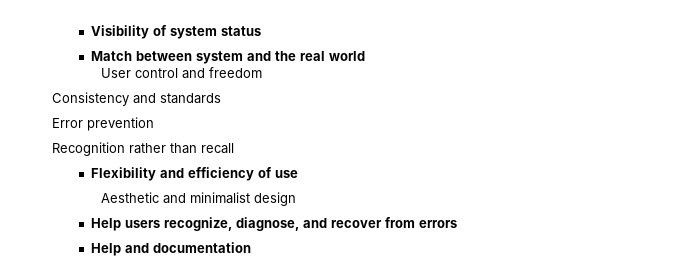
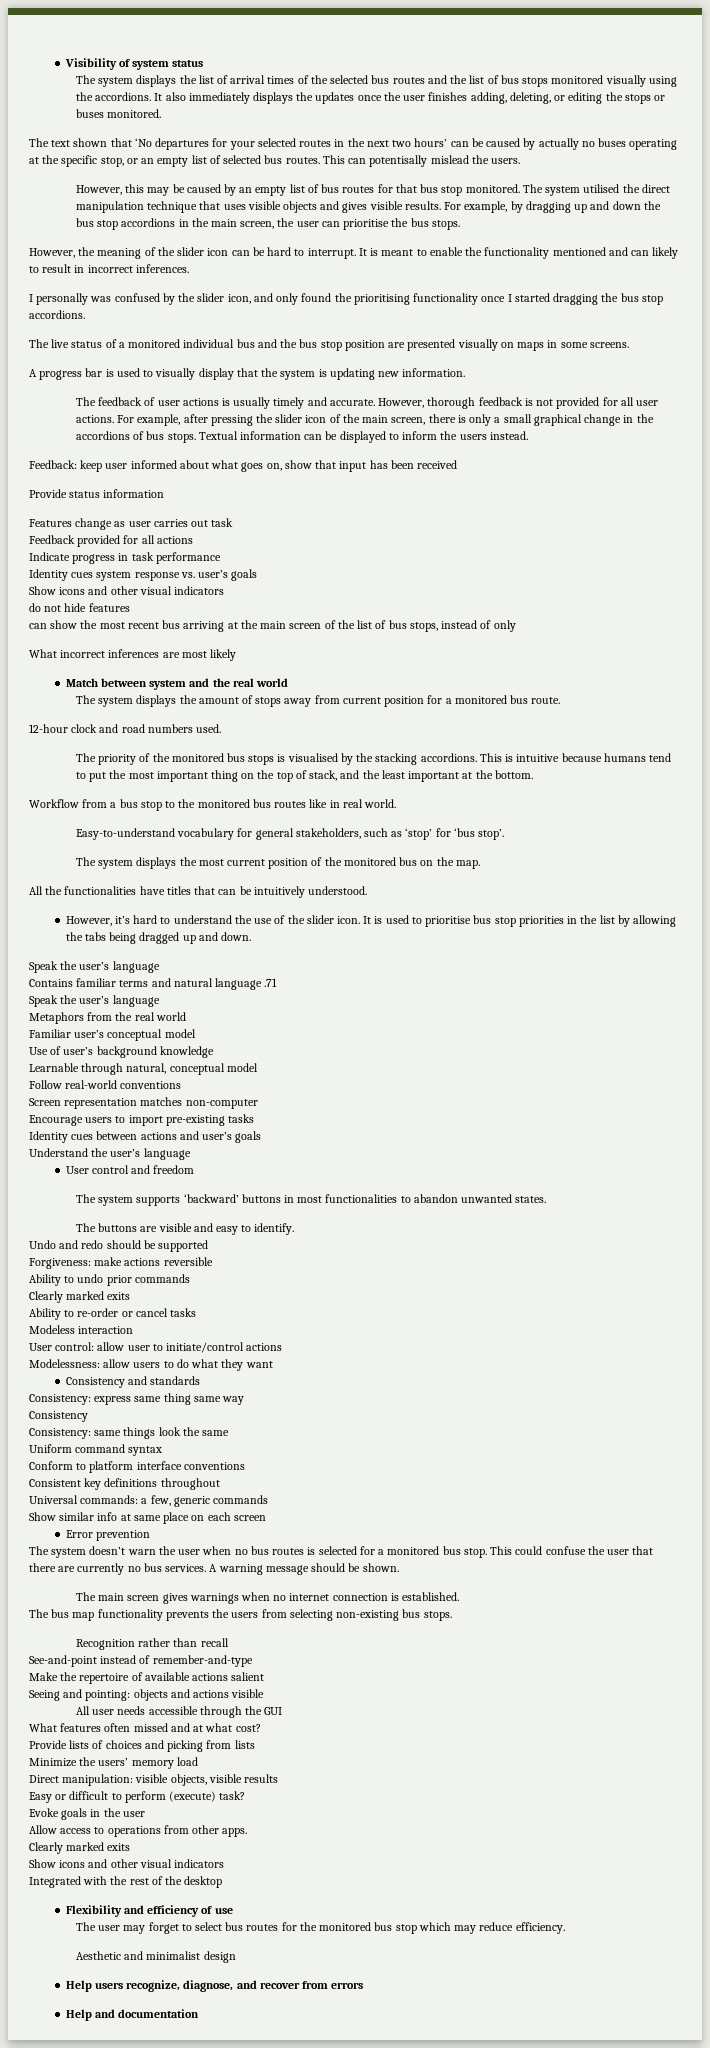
(261, 31) none -> [75,75,677,87] [75,92,666,104] [75,109,162,118] [29,138,678,150] [29,155,521,167] [75,184,670,196] [75,201,661,213] [75,218,460,230] [29,247,679,259] [29,264,189,273] [29,293,663,305] [29,310,85,319] [29,339,629,351] [29,368,466,380] [75,397,659,409] [75,414,654,426] [75,431,528,443] [29,460,458,472] [29,489,165,498] [29,518,234,530] [29,535,193,547] [29,552,221,564] [29,569,258,581] [29,586,225,595] [29,603,130,612] [29,620,516,632] [29,649,237,661] // The system displays the list of arrival times of the selected bus routes and the list of bus stops monitored visually using the accordions. It also immediately displays the updates once the user finishes adding, deleting, or editing the stops or buses monitored. // The text shown that ‘No departures for your selected routes in the next two hours’ can be caused by actually no buses operating at the specific stop, or an empty list of selected bus routes. This can potentisally mislead the users. // However, this may be caused by an empty list of bus routes for that bus stop monitored. The system utilised the direct manipulation technique that uses visible objects and gives visible results. For example, by dragging up and down the bus stop accordions in the main screen, the user can prioritise the bus stops. // However, the meaning of the slider icon can be hard to interrupt. It is meant to enable the functionality mentioned and can likely to result in incorrect inferences. // I personally was confused by the slider icon, and only found the prioritising functionality once I started dragging the bus stop accordions. // The live status of a monitored individual bus and the bus stop position are presented visually on maps in some screens. // A progress bar is used to visually display that the system is updating new information. // The feedback of user actions is usually timely and accurate. However, thorough feedback is not provided for all user actions. For example, after pressing the slider icon of the main screen, there is only a small graphical change in the accordions of bus stops. Textual information can be displayed to inform the users instead. // Feedback: keep user informed about what goes on, show that input has been received // Provide status information // Features change as user carries out task // Feedback provided for all actions // Indicate progress in task performance // Identity cues system response vs. user’s goals // Show icons and other visual indicators // do not hide features // can show the most recent bus arriving at the main screen of the list of bus stops, instead of only // What incorrect inferences are most likely
[100,67,262,79] [52,92,221,106] [52,117,154,131] [52,142,234,156] User control and freedom // Consistency and standards // Error prevention // Recognition rather than recall -> [75,695,561,707] [29,724,222,733] [75,753,672,765] [75,770,533,782] [29,799,397,811] [75,828,505,840] [75,857,480,869] [29,886,368,898] [65,915,677,927] [65,932,252,944] [29,961,160,973] [29,978,278,990] [29,995,160,1007] [29,1012,186,1024] [29,1029,196,1041] [29,1046,214,1058] [29,1063,258,1075] [29,1080,182,1089] [29,1097,258,1109] [29,1114,255,1126] [29,1131,262,1143] [29,1148,191,1160] [65,1165,195,1174] [75,1194,547,1206] [75,1223,295,1235] [29,1240,209,1252] [29,1257,213,1269] [29,1274,190,1286] [29,1291,131,1303] [29,1308,197,1320] [29,1325,134,1334] [29,1342,283,1353] [29,1359,273,1371] [65,1376,201,1388] [29,1393,245,1405] [29,1411,88,1422] [29,1427,230,1439] [29,1444,163,1456] [29,1461,245,1473] [29,1478,220,1490] [29,1495,269,1507] [29,1512,266,1524] [65,1530,150,1541] [29,1546,654,1558] [29,1563,399,1575] [75,1592,460,1604] [29,1609,452,1621] [75,1638,229,1650] [29,1655,253,1667] [29,1672,265,1684] [29,1689,265,1701] [75,1706,283,1718] [29,1723,261,1732] [29,1740,255,1752] [29,1757,198,1769] [29,1774,279,1786] [29,1791,246,1803] [29,1808,145,1820] [29,1825,248,1837] [29,1842,131,1854] [29,1859,225,1868] [29,1876,223,1888] The system displays the amount of stops away from current position for a monitored bus route. // 12-hour clock and road numbers used. // The priority of the monitored bus stops is visualised by the stacking accordions. This is intuitive because humans tend to put the most important thing on the top of stack, and the least important at the bottom. // Workflow from a bus stop to the monitored bus routes like in real world. // Easy-to-understand vocabulary for general stakeholders, such as ‘stop’ for ‘bus stop’. // The system displays the most current position of the monitored bus on the map. // All the functionalities have titles that can be intuitively understood. // However, it’s hard to understand the use of the slider icon. It is used to prioritise bus stop priorities in the list by allowing the tabs being dragged up and down. // Speak the user’s language // Contains familiar terms and natural language .71 // Speak the user’s language // Metaphors from the real world // Familiar user’s conceptual model // Use of user’s background knowledge // Learnable through natural, conceptual model // Follow real-world conventions // Screen representation matches non-computer // Encourage users to import pre-existing tasks // Identity cues between actions and user’s goals // Understand the user’s language // User control and freedom // The system supports ‘backward’ buttons in most functionalities to abandon unwanted states. // The buttons are visible and easy to identify. // Undo and redo should be supported // Forgiveness: make actions reversible // Ability to undo prior commands // Clearly marked exits // Ability to re-order or cancel tasks // Modeless interaction // User control: allow user to initiate/control actions // Modelessness: allow users to do what they want // Consistency and standards // Consistency: express same thing same way // Consistency // Consistency: same things look the same // Uniform command syntax // Conform to platform interface conventions // Consistent key definitions throughout // Universal commands: a few, generic commands // Show similar info at same place on each screen // Error prevention // The system doesn’t warn the user when no bus routes is selected for a monitored bus stop. This could confuse the user that there are currently no bus services. A warning message should be shown. // The main screen gives warnings when no internet connection is established. // The bus map functionality prevents the users from selecting non-existing bus stops. // Recognition rather than recall // See-and-point instead of remember-and-type // Make the repertoire of available actions salient // Seeing and pointing: objects and actions visible // All user needs accessible through the GUI // What features often missed and at what cost? // Provide lists of choices and picking from lists // Minimize the users’ memory load // Direct manipulation: visible objects, visible results // Easy or difficult to perform (execute) task? // Evoke goals in the user // Allow access to operations from other apps. // Clearly marked exits // Show icons and other visual indicators // Integrated with the rest of the desktop
(298, 174) none -> [75,1922,565,1934] // The user may forget to select bus routes for the monitored bus stop which may reduce efficiency.

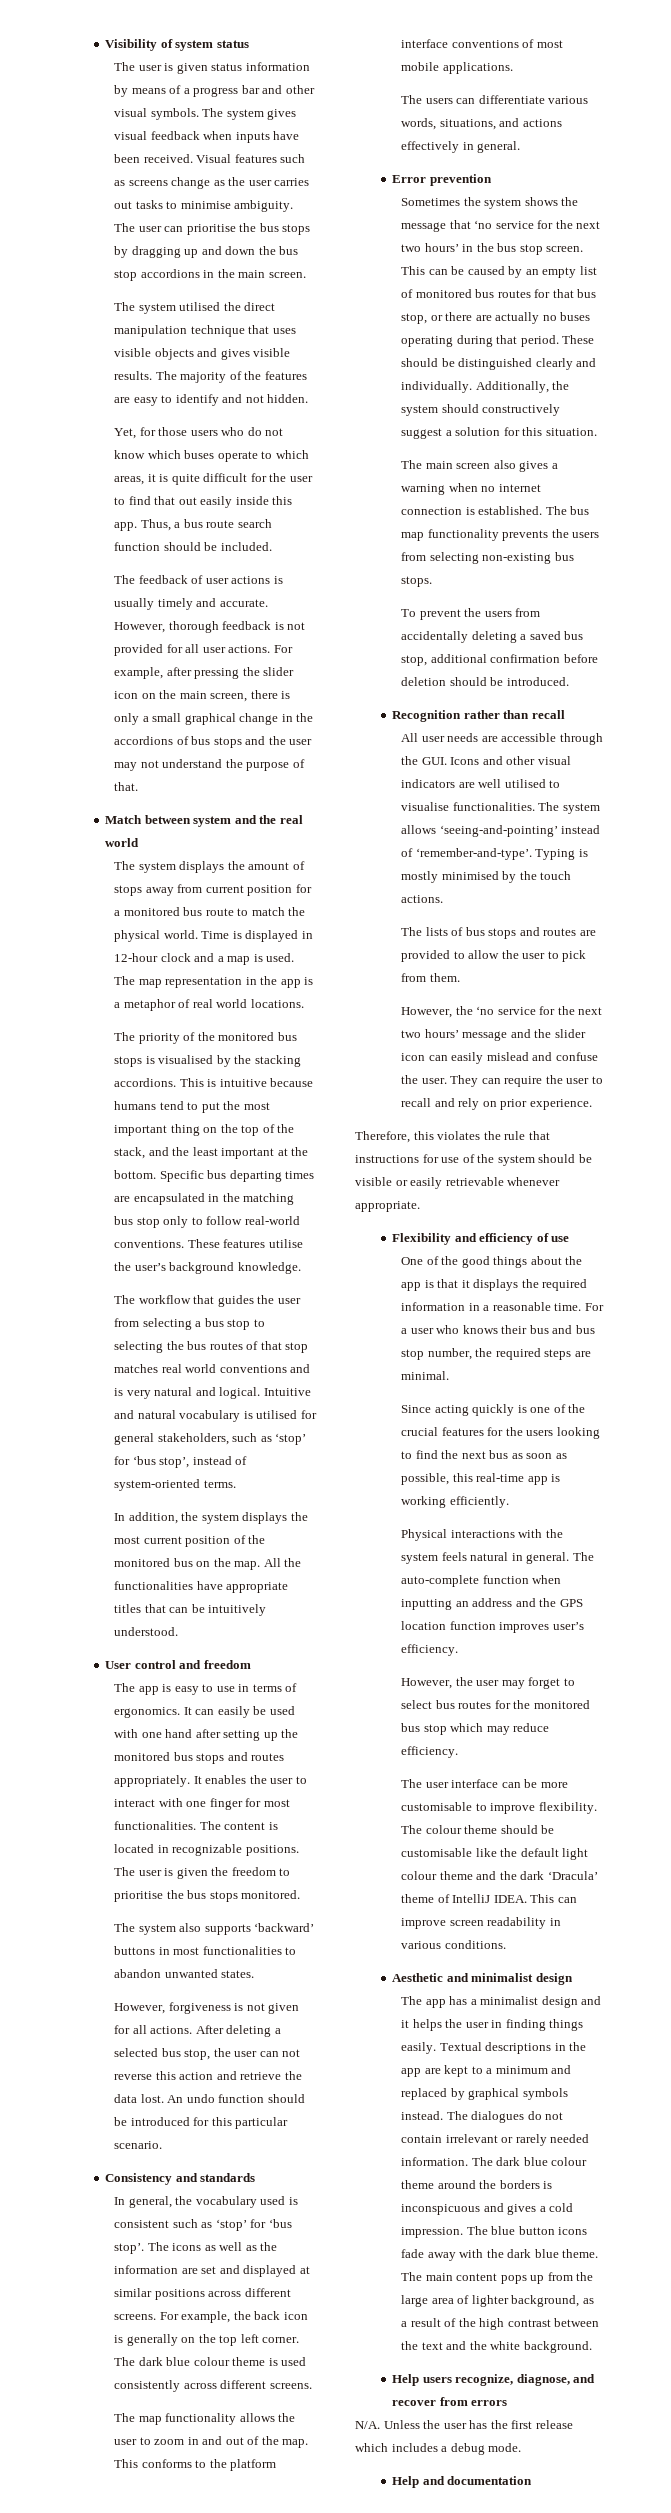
[98,75,677,87] [75,92,666,104] [75,109,162,118] [29,138,678,150] [29,155,521,167] [75,184,520,196] system displays the list of arrival times of the selected bus routes and the list of bus stops monitored visually using the accordions. It also immediately displays the updates once the user finishes adding, deleting, or editing the stops or buses monitored. // The text shown that ‘No departures for your selected routes in the next two hours’ can be caused by actually no buses operating at the specific stop, or an empty list of selected bus routes. This can potentisally mislead the users. // However, this may be caused by an empty list of bus routes for that bus stop monitored. -> [138,62,310,74] [114,85,315,97] [114,108,297,120] [114,131,300,143] [114,154,306,163] [114,177,310,189] [114,200,294,212] [114,223,311,235] [114,246,299,258] [114,269,306,281] user is given status information by means of a progress bar and other visual symbols. The system gives visual feedback when inputs have been received. Visual features such as screens change as the user carries out tasks to minimise ambiguity. The user can prioritise the bus stops by dragging up and down the bus stop accordions in the main screen. //
[444,201,661,213] [75,218,460,230] [29,247,679,259] [29,264,189,273] [29,293,663,305] [29,310,85,319] [29,339,629,351] [29,368,466,380] For example, by dragging up and down the bus stop accordions in the main screen, the user can prioritise the bus stops. // However, the meaning of the slider icon can be hard to interrupt. It is meant to enable the functionality mentioned and can likely to result in incorrect inferences. // I personally was confused by the slider icon, and only found the prioritising functionality once I started dragging the bus stop accordions. // The live status of a monitored individual bus and the bus stop position are presented visually on maps in some screens. // A progress bar is used to visually display that the system is updating new information. -> [155,371,307,383] [114,394,309,406] [114,427,284,439] [114,450,309,462] [114,473,313,485] [114,496,293,508] [114,519,272,531] [114,542,272,551] The majority of the features are easy to identify and not hidden. // Yet, for those users who do not know which buses operate to which areas, it is quite difficult for the user to find that out easily inside this app. Thus, a bus route search function should be included.
[329,414,341,423] of -> [141,693,156,699] on
[167,431,528,443] [29,460,458,472] [29,489,165,498] [29,518,234,530] [29,535,193,547] [29,552,221,564] [29,569,258,581] [29,586,225,595] [29,603,130,612] [29,620,516,632] [29,649,237,661] stops. Textual information can be displayed to inform the users instead. // Feedback: keep user informed about what goes on, show that input has been received // Provide status information // Features change as user carries out task // Feedback provided for all actions // Indicate progress in task performance // Identity cues system response vs. user’s goals // Show icons and other visual indicators // do not hide features // can show the most recent bus arriving at the main screen of the list of bus stops, instead of only // What incorrect inferences are most likely -> [213,736,313,748] [114,759,305,771] [114,782,139,791] stops and the user may not understand the purpose of that.
[531,697,561,704] [29,724,222,733] route. // 12-hour clock and road numbers used. -> [205,907,306,916] [114,930,313,942] [114,953,295,965] [114,976,314,988] [114,999,304,1011] route to match the physical world. Time is displayed in 12-hour clock and a map is used. The map representation in the app is a metaphor of real world locations.
(307, 774) none -> [277,1124,295,1133] the
[29,799,397,811] [75,828,235,840] // Workflow from a bus stop to the monitored bus routes like in real world. // Easy-to-understand vocabulary -> [159,1170,315,1182] [114,1193,295,1205] [114,1216,300,1228] [114,1239,303,1248] [114,1262,301,1274] [114,1295,301,1307] [114,1318,265,1330] [114,1341,309,1353] [114,1364,311,1373] [114,1387,311,1399] [114,1410,298,1422] Specific bus departing times are encapsulated in the matching bus stop only to follow real-world conventions. These features utilise the user’s background knowledge. // The workflow that guides the user from selecting a bus stop to selecting the bus routes of that stop matches real world conventions and is very natural and logical. Intuitive and natural vocabulary is utilised
[478,829,505,840] [75,857,96,866] stop’. // The -> [159,1456,248,1468] [114,1479,236,1491] [114,1512,199,1524] stop’, instead of system-oriented terms. // In addition, the
(480, 864) // -> (261, 1565) none
(165, 890) none -> [226,1582,289,1593] appropriate
[65,915,677,927] [65,932,252,944] [29,961,160,973] [29,978,278,990] [29,995,160,1007] [29,1012,186,1024] [29,1029,196,1041] [29,1046,214,1058] [29,1063,258,1075] [29,1080,182,1089] [29,1097,258,1109] [29,1114,255,1126] [29,1131,262,1143] [29,1148,191,1160] [65,1165,195,1174] [75,1194,134,1206] However, it’s hard to understand the use of the slider icon. It is used to prioritise bus stop priorities in the list by allowing the tabs being dragged up and down. // Speak the user’s language // Contains familiar terms and natural language .71 // Speak the user’s language // Metaphors from the real world // Familiar user’s conceptual model // Use of user’s background knowledge // Learnable through natural, conceptual model // Follow real-world conventions // Screen representation matches non-computer // Encourage users to import pre-existing tasks // Identity cues between actions and user’s goals // Understand the user’s language // User control and freedom // The system -> [105,1660,251,1669] [114,1683,298,1695] [114,1706,295,1718] [114,1729,299,1741] [114,1752,285,1764] [114,1775,307,1787] [114,1798,290,1810] [114,1821,278,1830] [114,1844,299,1856] [114,1867,291,1879] [114,1890,301,1902] [114,1923,202,1935] User control and freedom // The app is easy to use in terms of ergonomics. It can easily be used with one hand after setting up the monitored bus stops and routes appropriately. It enables the user to interact with one finger for most functionalities. The content is located in recognizable positions. The user is given the freedom to prioritise the bus stops monitored. // The system also
[75,1223,295,1235] [29,1240,209,1252] [29,1257,213,1269] [29,1274,190,1286] [29,1291,131,1303] [29,1308,197,1320] [29,1325,134,1334] [29,1342,283,1353] [29,1359,273,1371] [65,1376,201,1388] [29,1393,245,1405] [29,1411,88,1422] [29,1427,230,1439] [29,1444,163,1456] [29,1461,245,1473] [29,1478,220,1490] [29,1495,269,1507] [29,1512,266,1524] [65,1530,150,1541] [29,1546,654,1558] [29,1563,399,1575] The buttons are visible and easy to identify. // Undo and redo should be supported // Forgiveness: make actions reversible // Ability to undo prior commands // Clearly marked exits // Ability to re-order or cancel tasks // Modeless interaction // User control: allow user to initiate/control actions // Modelessness: allow users to do what they want // Consistency and standards // Consistency: express same thing same way // Consistency // Consistency: same things look the same // Uniform command syntax // Conform to platform interface conventions // Consistent key definitions throughout // Universal commands: a few, generic commands // Show similar info at same place on each screen // Error prevention // The system doesn’t warn the user when no bus routes is selected for a monitored bus stop. This could confuse the user that there are currently no bus services. A warning message should be shown. -> [114,2002,300,2014] [114,2025,281,2037] [114,2048,301,2060] [114,2071,302,2080] [114,2094,305,2103] [114,2117,289,2129] [114,2141,163,2149] [105,2173,256,2185] [114,2196,298,2208] [114,2219,292,2231] [114,2242,278,2254] [114,2265,310,2277] [114,2288,291,2300] [114,2311,308,2323] [114,2334,300,2346] [114,2357,307,2366] [114,2380,312,2392] [114,2413,296,2425] [114,2436,309,2448] [114,2459,277,2471] [401,39,563,48] [401,62,513,74] [401,95,589,104] [401,118,562,130] [401,141,521,153] [392,174,492,186] [401,197,579,209] [401,220,601,232] [401,243,584,255] [401,266,597,278] [401,289,597,298] [401,312,591,324] [401,335,595,347] [401,358,597,370] [401,381,570,393] [401,404,561,416] [401,427,597,439] However, forgiveness is not given for all actions. After deleting a selected bus stop, the user can not reverse this action and retrieve the data lost. An undo function should be introduced for this particular scenario. // Consistency and standards // In general, the vocabulary used is consistent such as ‘stop’ for ‘bus stop’. The icons as well as the information are set and displayed at similar positions across different screens. For example, the back icon is generally on the top left corner. The dark blue colour theme is used consistently across different screens. // The map functionality allows the user to zoom in and out of the map. This conforms to the platform interface conventions of most mobile applications. // The users can differentiate various words, situations, and actions effectively in general. // Error prevention // Sometimes the system shows the message that ‘no service for the next two hours’ in the bus stop screen. This can be caused by an empty list of monitored bus routes for that bus stop, or there are actually no buses operating during that period. These should be distinguished clearly and individually. Additionally, the system should constructively suggest a solution for this situation.
[162,1593,239,1604] gives warnings -> [493,460,558,472] [401,484,446,495] also gives a warning
(460, 1596) // -> (543, 510) none
[75,1638,229,1650] [29,1655,253,1667] [29,1672,265,1684] [29,1689,265,1701] Recognition rather than recall // See-and-point instead of remember-and-type // Make the repertoire of available actions salient // Seeing and pointing: objects and actions visible -> [401,608,541,620] [401,631,584,643] [401,654,598,666] [401,677,569,686] [392,710,565,722] To prevent the users from accidentally deleting a saved bus stop, additional confirmation before deletion should be introduced. // Recognition rather than recall
(146, 1710) none -> [481,736,498,742] are
[264,1707,283,1715] [29,1723,261,1732] [29,1740,255,1752] [29,1757,198,1769] [29,1774,279,1786] [29,1791,246,1803] [29,1808,145,1820] [29,1825,248,1837] [29,1842,131,1854] [29,1859,225,1868] [29,1876,223,1888] GUI // What features often missed and at what cost? // Provide lists of choices and picking from lists // Minimize the users’ memory load // Direct manipulation: visible objects, visible results // Easy or difficult to perform (execute) task? // Evoke goals in the user // Allow access to operations from other apps. // Clearly marked exits // Show icons and other visual indicators // Integrated with the rest of the desktop -> [421,756,571,765] [401,779,561,788] [401,802,600,814] [401,825,601,837] [401,848,588,860] [401,871,572,883] [401,895,444,903] [401,927,596,939] [401,950,587,962] [401,973,460,982] [401,1006,603,1018] [401,1029,586,1041] [401,1052,598,1064] [401,1075,603,1087] [401,1098,592,1110] [355,1131,550,1143] [355,1154,592,1166] [355,1177,561,1189] [355,1201,420,1212] GUI. Icons and other visual indicators are well utilised to visualise functionalities. The system allows ‘seeing-and-pointing’ instead of ‘remember-and-type’. Typing is mostly minimised by the touch actions. // The lists of bus stops and routes are provided to allow the user to pick from them. // However, the ‘no service for the next two hours’ message and the slider icon can easily mislead and confuse the user. They can require the user to recall and rely on prior experience. // Therefore, this violates the rule that instructions for use of the system should be visible or easily retrievable whenever appropriate.
[75,1922,96,1931] The -> [401,1256,583,1268] [401,1279,588,1291] [401,1302,604,1311] [401,1325,595,1334] [401,1348,591,1360] [401,1371,450,1380] [401,1404,586,1416] [401,1427,600,1439] [401,1450,567,1459] [401,1473,561,1485] [401,1496,509,1508] [401,1529,563,1541] [401,1552,594,1564] [401,1575,562,1587] [401,1598,583,1610] [401,1621,584,1633] [401,1644,459,1656] [401,1677,473,1689] One of the good things about the app is that it displays the required information in a reasonable time. For a user who knows their bus and bus stop number, the required steps are minimal. // Since acting quickly is one of the crucial features for the users looking to find the next bus as soon as possible, this real-time app is working efficiently. // Physical interactions with the system feels natural in general. The auto-complete function when inputting an address and the GPS location function improves user’s efficiency. // However, the
[75,1951,236,1963] Aesthetic and minimalist design -> [401,1779,568,1788] [401,1802,597,1814] [401,1825,555,1834] [401,1848,589,1860] [401,1871,598,1880] [401,1894,577,1903] [401,1917,561,1929] [401,1940,506,1949] [392,1973,573,1985] [401,1996,602,2008] [401,2019,584,2031] [401,2042,587,2054] [401,2065,572,2077] [401,2088,568,2100] [401,2111,564,2123] [401,2134,590,2146] [401,2157,588,2166] [401,2180,553,2189] [401,2203,574,2215] [401,2226,588,2238] [401,2249,599,2261] [401,2272,594,2284] [401,2295,594,2307] [401,2318,600,2330] [401,2341,592,2353] The user interface can be more customisable to improve flexibility. The colour theme should be customisable like the default light colour theme and the dark ‘Dracula’ theme of IntelliJ IDEA. This can improve screen readability in various conditions. // Aesthetic and minimalist design // The app has a minimalist design and it helps the user in finding things easily. Textual descriptions in the app are kept to a minimum and replaced by graphical symbols instead. The dialogues do not contain irrelevant or rarely needed information. The dark blue colour theme around the borders is inconspicuous and gives a cold impression. The blue button icons fade away with the dark blue theme. The main content pops up from the large area of lighter background, as a result of the high contrast between the text and the white background.
(364, 1985) none -> [355,2420,573,2429] [355,2443,522,2455] // N/A. Unless the user has the first release which includes a debug mode.

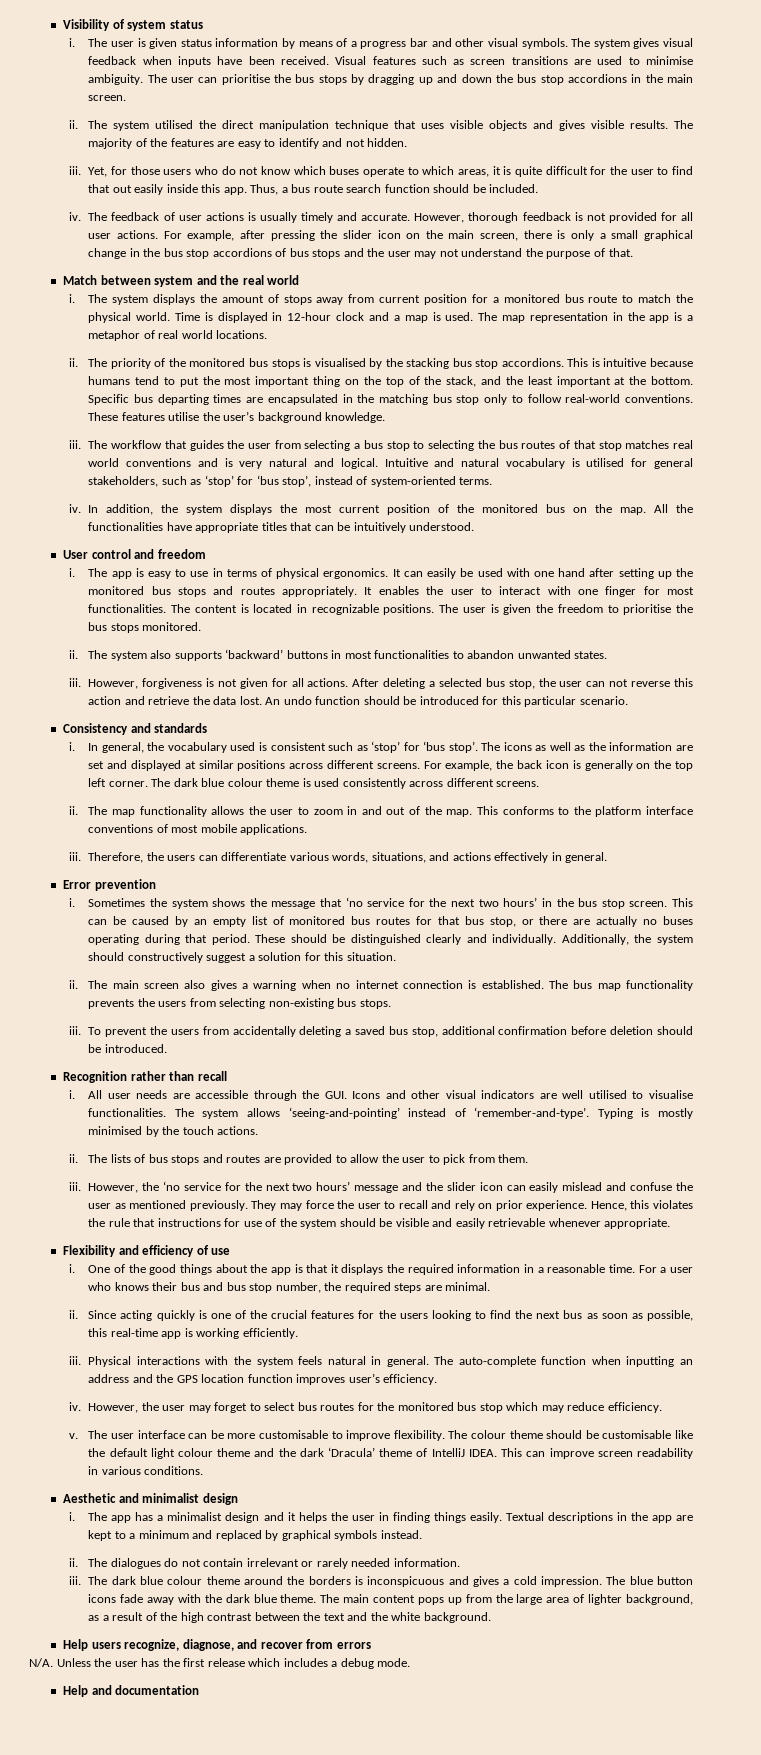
(249, 44) none -> [68,38,75,47] i.
[128,177,310,189] [114,200,163,209] screens change as the user carries out tasks -> [470,56,623,65] screen transitions are used
(306, 275) none -> [68,120,78,129] ii.
(309, 398) none -> [68,166,81,175] iii.
(272, 546) none -> [68,212,81,221] iv.
(314, 717) none -> [163,248,210,259] bus stop
(140, 842) none -> [68,294,75,303] i.
(304, 1003) none -> [68,358,78,367] ii.
(301, 1061) none -> [452,358,499,369] bus stop
(301, 1268) none -> [68,440,81,449] iii.
(236, 1484) none -> [68,504,81,513] iv.
(251, 1664) none -> [68,568,75,577] i.
(298, 1687) none -> [276,568,320,579] physical
(301, 1894) none -> [68,650,78,659] ii.
(255, 1974) none -> [68,678,81,687] iii.
(256, 2177) none -> [68,742,75,751] i.
(312, 2386) none -> [68,806,78,815] ii.
[401,95,423,104] The -> [68,852,164,863] iii. Therefore, the
(492, 180) none -> [68,898,75,907] i.
(597, 432) none -> [68,980,78,989] ii.
(433, 581) none -> [68,1026,81,1035] iii.
(565, 714) none -> [68,1090,75,1099] i.
(444, 899) none -> [68,1154,78,1163] ii.
(460, 977) none -> [68,1182,81,1191] iii.
[421,1075,543,1087] user. They can require -> [88,1200,334,1211] user as mentioned previously. They may force
[355,1131,410,1143] // Therefore, -> [590,1201,627,1211] Hence,
[395,1180,408,1186] or -> [432,1218,453,1227] and
(570, 1239) none -> [68,1264,75,1273] i.
(450, 1375) none -> [68,1310,78,1319] ii.
(509, 1502) none -> [68,1356,81,1365] iii.
(459, 1650) none -> [68,1402,81,1411] iv.
(459, 1752) none -> [68,1433,78,1439] v.
(573, 1979) none -> [68,1512,75,1521] i.
(444, 2115) none -> [68,1558,78,1567] // ii.
(469, 2161) none -> [68,1576,81,1585] // iii.

